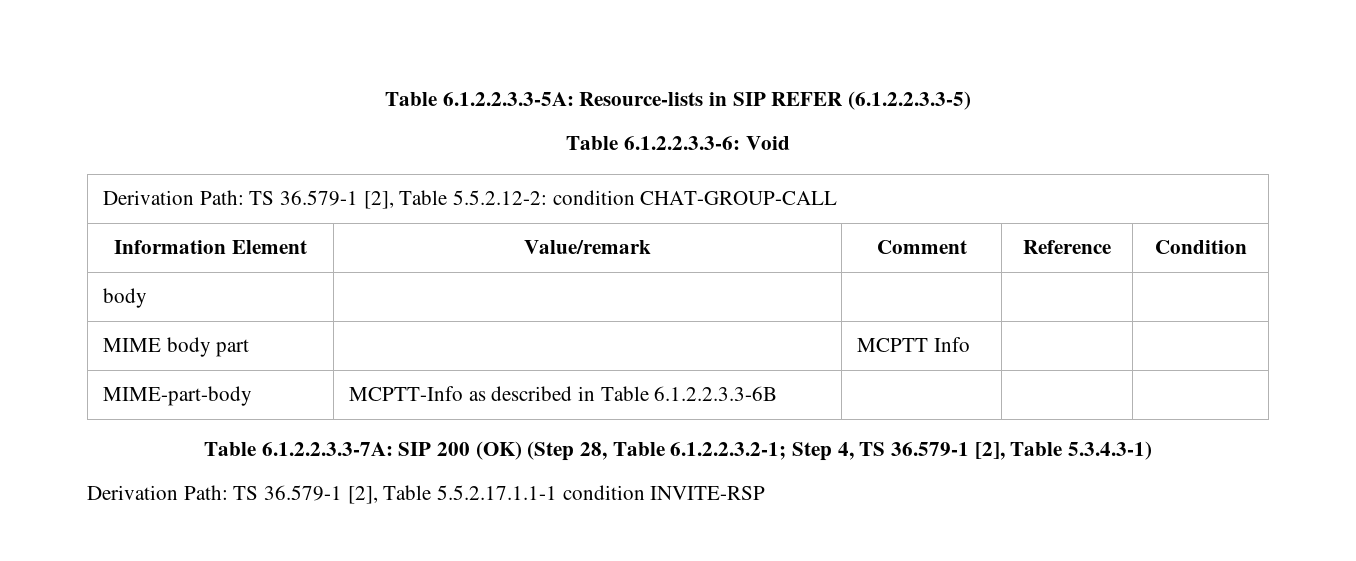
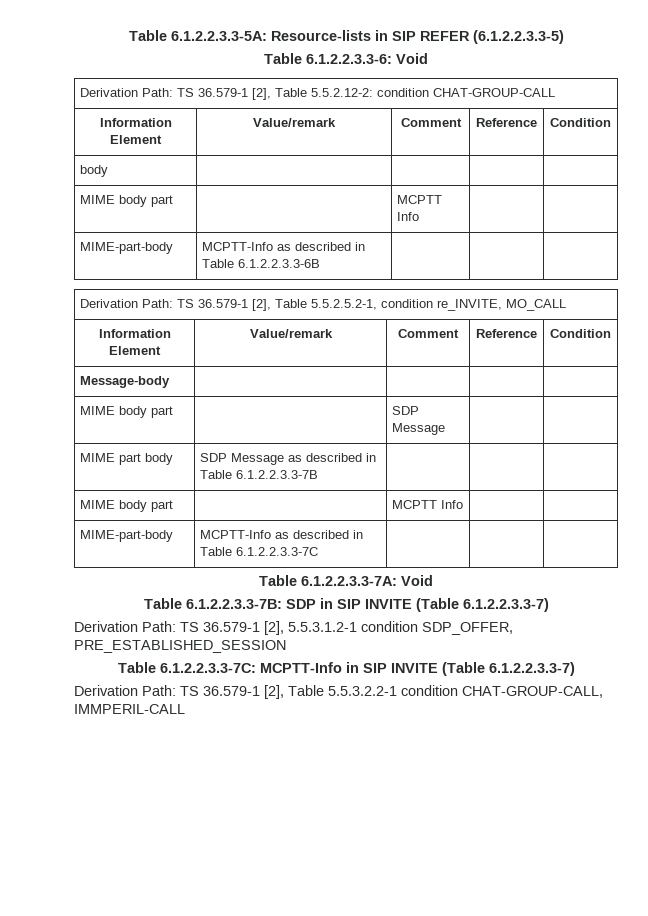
[203,441,1153,461] [87,485,766,504] // Table 6.1.2.2.3.3-7A: SIP 200 (OK) (Step 28, Table 6.1.2.2.3.2-1; Step 4, TS 36.579-1 [2], Table 5.3.4.3-1) // Derivation Path: TS 36.579-1 [2], Table 5.5.2.17.1.1-1 condition INVITE-RSP -> [79,299,566,311] [98,329,171,338] [109,346,161,355] [249,329,333,338] [398,329,459,338] [476,329,537,338] [550,329,611,338] [79,376,170,388] [79,406,173,418] [391,406,419,415] [391,423,445,435] [79,453,173,465] [199,453,376,465] [199,470,318,479] [79,500,173,512] [391,500,463,509] [79,530,173,542] [199,530,363,539] [199,547,318,556] [259,575,433,586] [143,598,549,612] [74,621,513,635] [74,640,286,653] [117,662,575,676] [74,685,603,699] [74,704,185,714] // Derivation Path: TS 36.579-1 [2], Table 5.5.2.5.2-1, condition re_INVITE, MO_CALL // Information Element | Value/remark | Comment | Reference | Condition // Message-body | | | | // MIME body part | | SDP Message | | // MIME part body | SDP Message as described in Table 6.1.2.2.3.3-7B | | | // MIME body part | | MCPTT Info | | // MIME-part-body | MCPTT-Info as described in Table 6.1.2.2.3.3-7C | | | // Table 6.1.2.2.3.3-7A: Void // Table 6.1.2.2.3.3-7B: SDP in SIP INVITE (Table 6.1.2.2.3.3-7) // Derivation Path: TS 36.579-1 [2], 5.5.3.1.2-1 condition SDP_OFFER, PRE_ESTABLISHED_SESSION // Table 6.1.2.2.3.3-7C: MCPTT-Info in SIP INVITE (Table 6.1.2.2.3.3-7) // Derivation Path: TS 36.579-1 [2], Table 5.5.3.2.2-1 condition CHAT-GROUP-CALL, IMMPERIL-CALL

